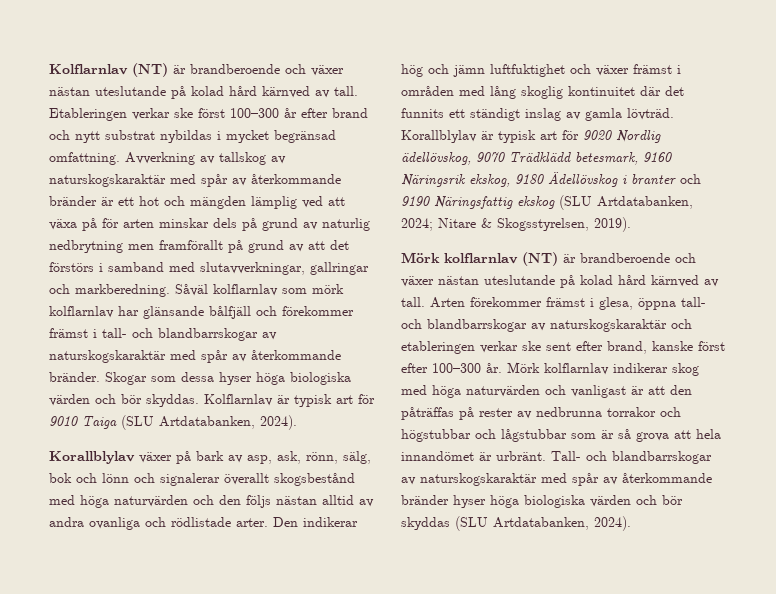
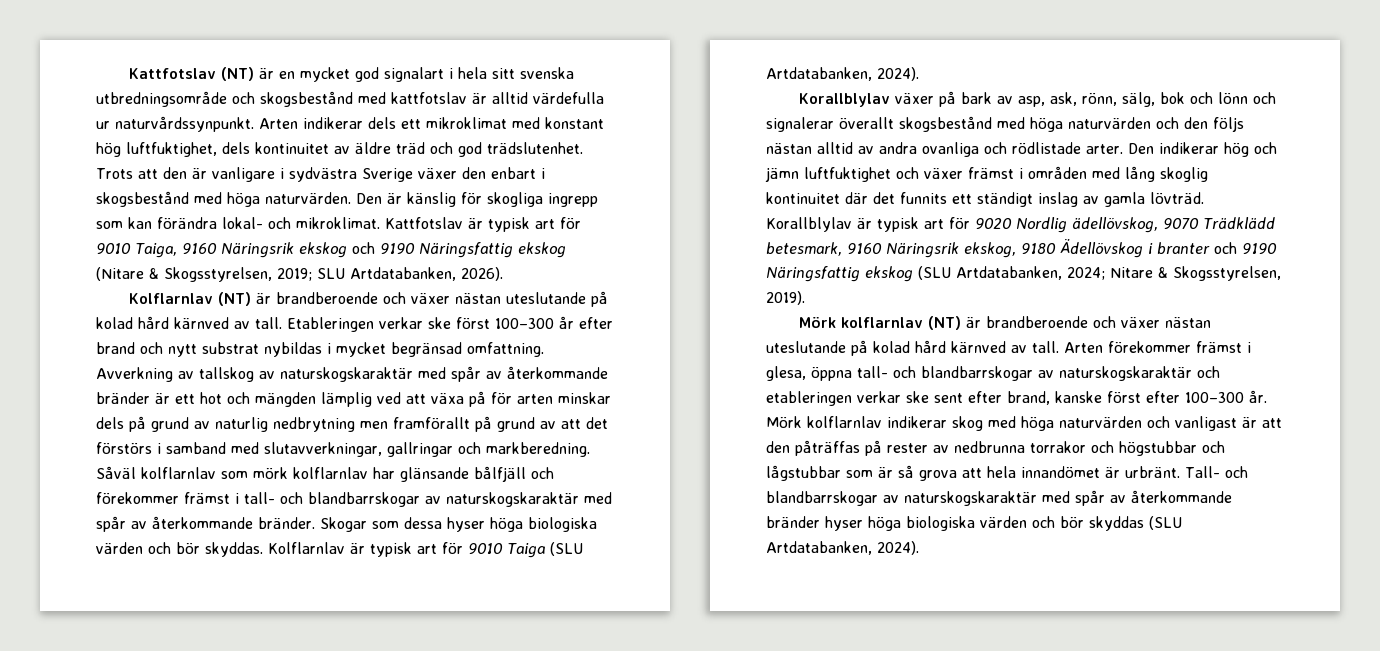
(49, 69) none -> [129,67,575,82] [96,91,604,107] [96,116,604,132] [96,142,583,157] [96,167,545,182] [96,191,598,207] [96,217,581,232] [96,242,566,258] [96,267,503,282] Kattfotslav (NT) är en mycket god signalart i hela sitt svenska utbredningsområde och skogsbestånd med kattfotslav är alltid värdefulla ur naturvårdssynpunkt. Arten indikerar dels ett mikroklimat med konstant hög luftfuktighet, dels kontinuitet av äldre träd och god trädslutenhet. Trots att den är vanligare i sydvästra Sverige växer den enbart i skogsbestånd med höga naturvärden. Den är känslig för skogliga ingrepp som kan förändra lokal- och mikroklimat. Kattfotslav är typisk art för 9010 Taiga, 9160 Näringsrik ekskog och 9190 Näringsfattig ekskog (Nitare & Skogsstyrelsen, 2019; SLU Artdatabanken, 2026). //

